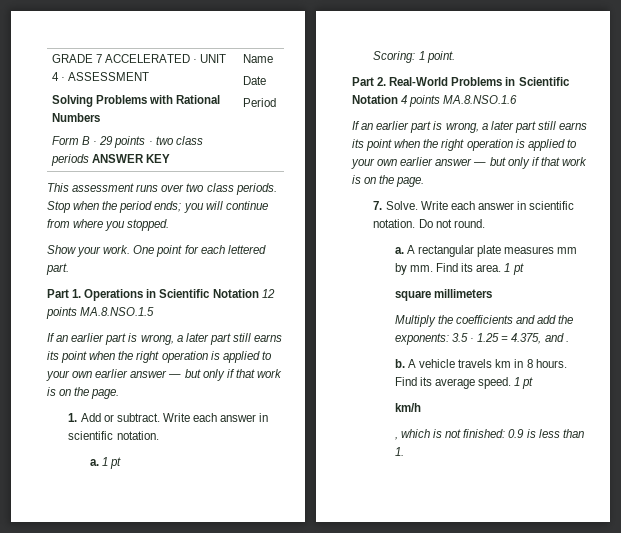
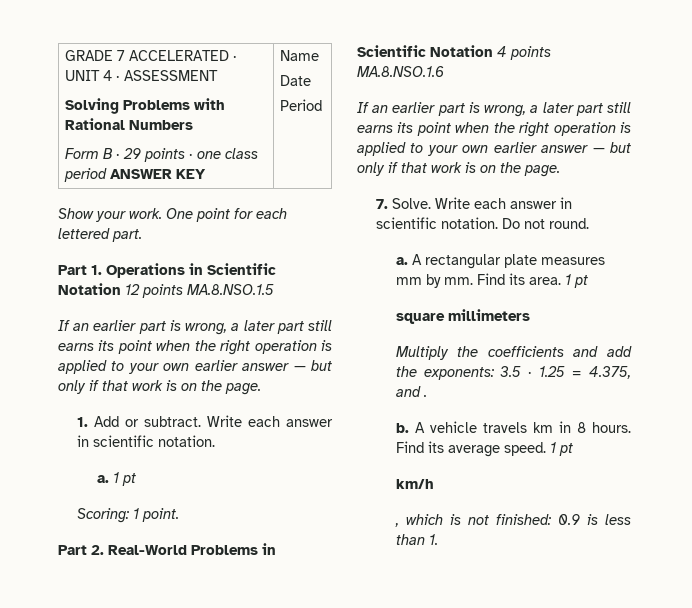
[155,136,203,145] [51,154,90,166] two class periods -> [197,148,259,159] [64,168,108,182] one class period
[47,183,277,195] [47,201,268,213] [47,219,170,231] // This assessment runs over two class periods. Stop when the period ends; you will continue from where you stopped. -> (323, 105) none

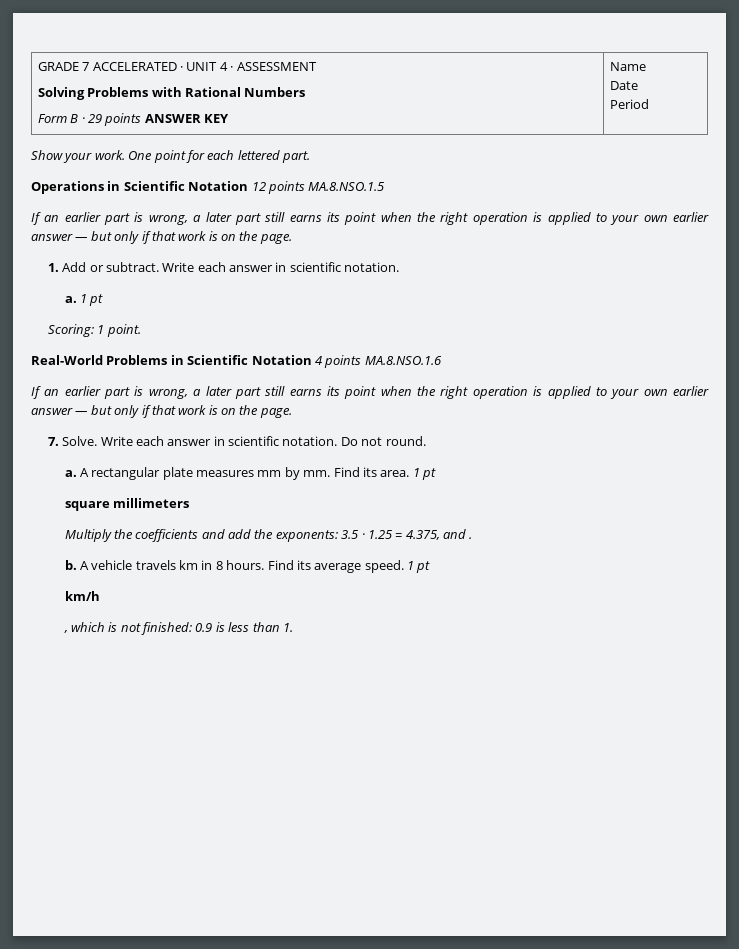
[189,148,259,159] [64,168,108,182] · one class period -> (142, 119) none
[58,265,102,275] Part 1. -> (310, 157) none
[58,545,104,555] Part 2. -> (141, 330) none

